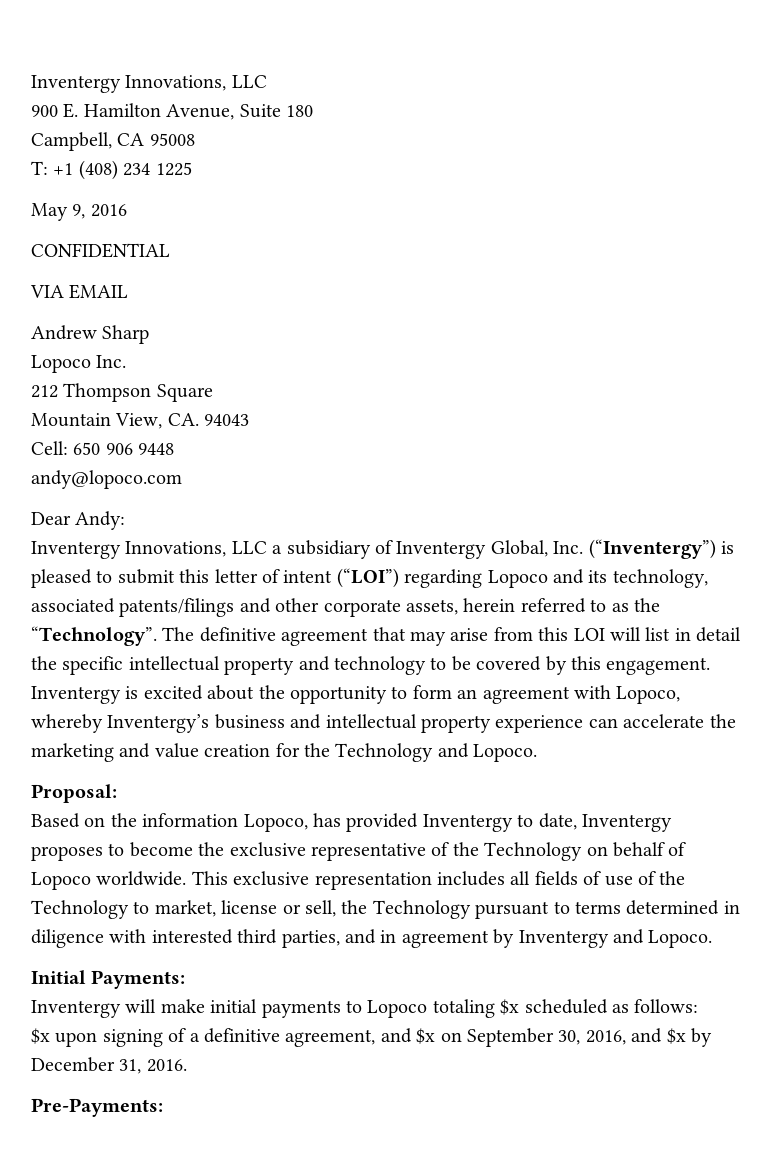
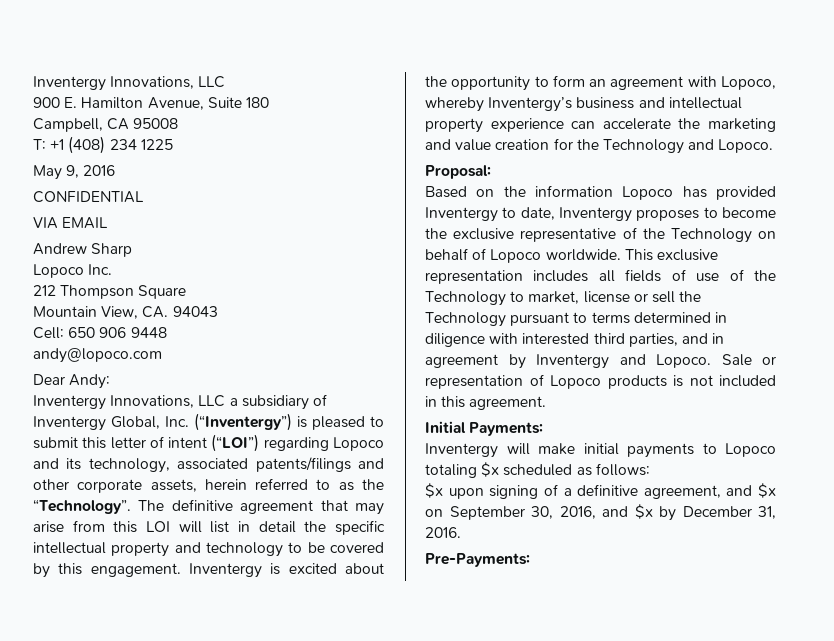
[243,814,308,832] Lopoco, -> [622,186,674,200] Lopoco
[305,900,336,917] sell, -> [651,291,675,303] sell
(713, 939) none -> [721,354,776,366] [425,374,776,389] [425,396,547,410] Sale or representation of Lopoco products is not included in this agreement.

